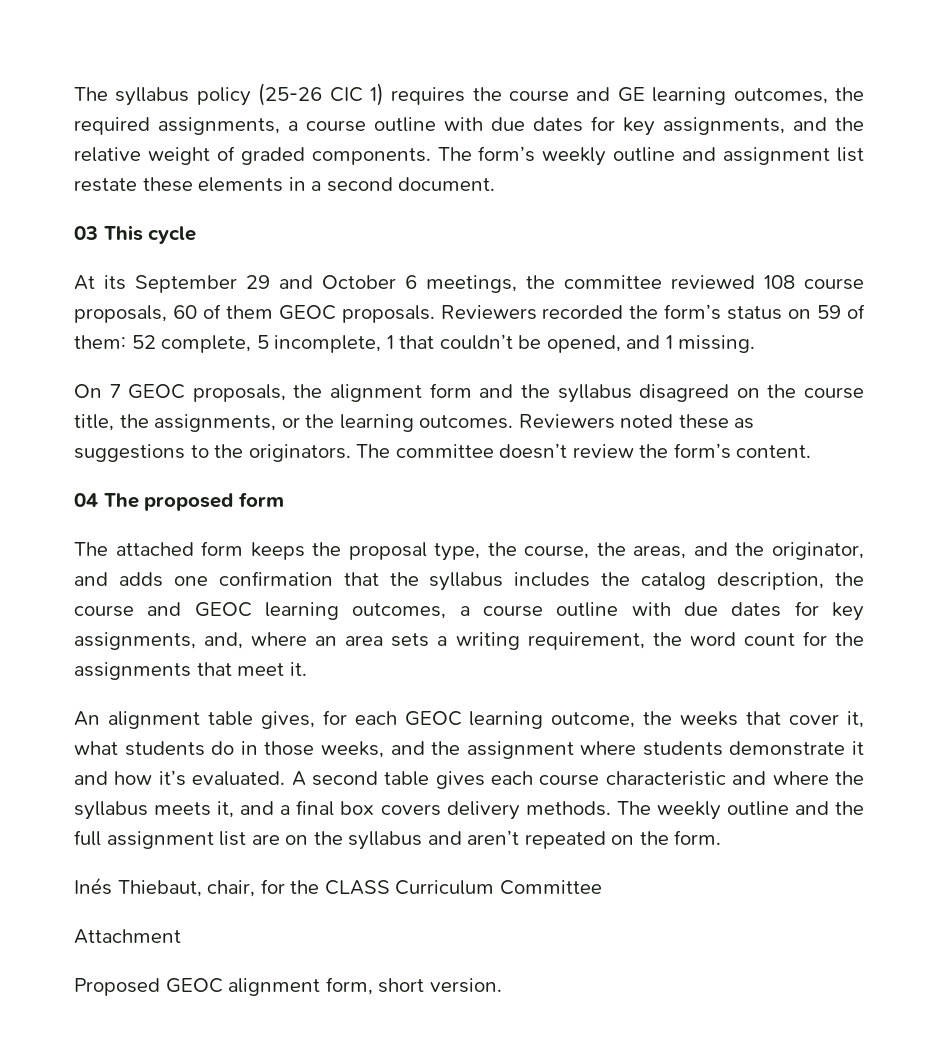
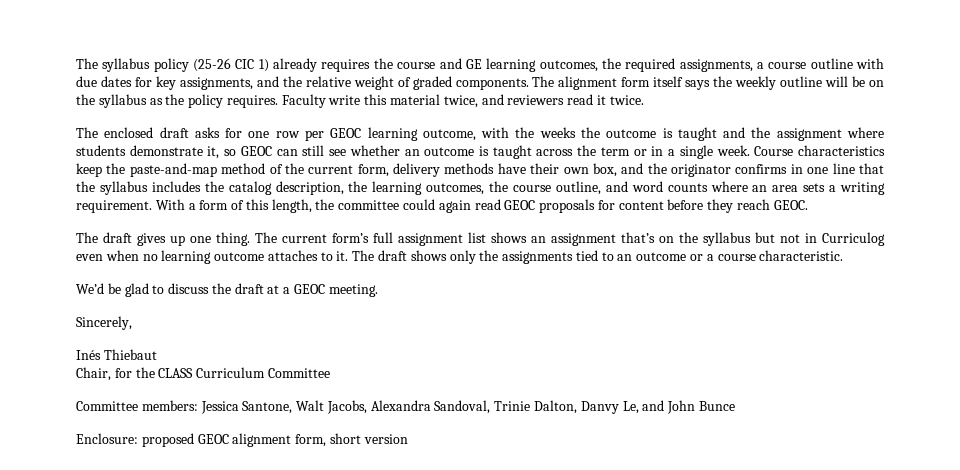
(384, 94) none -> [273,58,318,72] already
[478,146,864,166] [74,177,496,192] [74,225,197,244] [74,275,864,293] [74,304,865,323] [74,334,756,353] [74,383,865,403] [74,414,755,432] [74,443,812,462] [74,492,284,511] [74,541,865,561] [74,571,333,587] form’s weekly outline and assignment list restate these elements in a second document. // 03 This cycle // At its September 29 and October 6 meetings, the committee reviewed 108 course proposals, 60 of them GEOC proposals. Reviewers recorded the form’s status on 59 of them: 52 complete, 5 incomplete, 1 that couldn’t be opened, and 1 missing. // On 7 GEOC proposals, the alignment form and the syllabus disagreed on the course title, the assignments, or the learning outcomes. Reviewers noted these as suggestions to the originators. The committee doesn’t review the form’s content. // 04 The proposed form // The attached form keeps the proposal type, the course, the areas, and the originator, and adds one confirmation -> [558,76,885,90] [76,94,644,108] [76,127,885,141] [76,145,886,159] [76,163,855,177] alignment form itself says the weekly outline will be on the syllabus as the policy requires. Faculty write this material twice, and reviewers read it twice. // The enclosed draft asks for one row per GEOC learning outcome, with the weeks the outcome is taught and the assignment where students demonstrate it, so GEOC can still see whether an outcome is taught across the term or in a single week. Course characteristics keep the paste-and-map method of the current form, delivery methods have their own box, and the originator confirms in one line
[74,601,865,621] [74,632,244,650] course and GEOC learning outcomes, a course outline with due dates for key assignments, and, -> [372,181,708,195] learning outcomes, the course outline, and word counts
[527,631,865,650] [74,662,307,680] [74,710,864,729] [74,741,865,759] [74,770,864,789] [74,800,864,820] [74,830,722,850] requirement, the word count for the assignments that meet it. // An alignment table gives, for each GEOC learning outcome, the weeks that cover it, what students do in those weeks, and the assignment where students demonstrate it and how it’s evaluated. A second table gives each course characteristic and where the syllabus meets it, and a final box covers delivery methods. The weekly outline and the full assignment list are on the syllabus and aren’t repeated on the form. -> [76,199,808,213] [76,232,885,246] [76,250,844,264] [76,283,378,297] [76,316,132,330] requirement. With a form of this length, the committee could again read GEOC proposals for content before they reach GEOC. // The draft gives up one thing. The current form’s full assignment list shows an assignment that’s on the syllabus but not in Curriculog even when no learning outcome attaches to it. The draft shows only the assignments tied to an outcome or a course characteristic. // We’d be glad to discuss the draft at a GEOC meeting. // Sincerely,
[117,880,256,897] Thiebaut, chair, -> [103,349,157,360] [76,367,111,381] Thiebaut // Chair,
[74,929,181,944] [74,978,160,996] Attachment // Proposed -> [76,400,735,414] [76,433,194,447] Committee members: Jessica Santone, Walt Jacobs, Alexandra Sandoval, Trinie Dalton, Danvy Le, and John Bunce // Enclosure: proposed
[429,978,502,993] version. -> [363,434,408,444] version

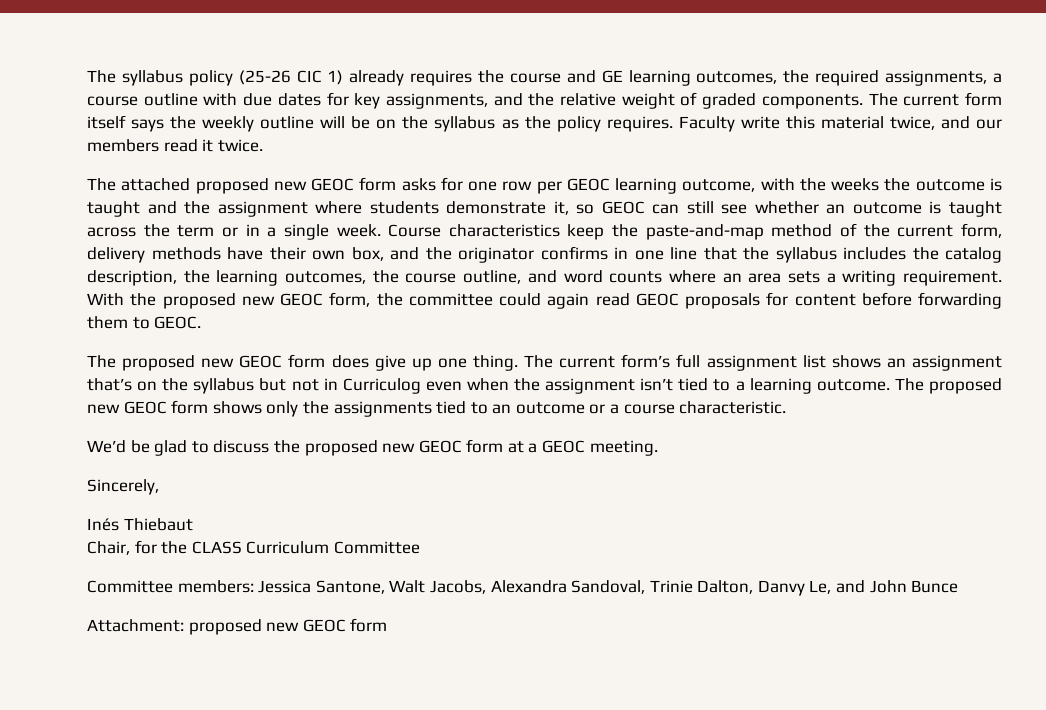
[558,76,618,90] alignment -> [903,94,960,106] current
[507,95,565,105] reviewers -> [975,119,1002,129] [87,139,159,152] our members
[104,127,189,138] enclosed draft -> [121,177,397,194] attached proposed new GEOC form
[188,199,312,213] a form of this length, -> [130,292,371,309] the proposed new GEOC form,
[707,199,771,213] they reach -> [918,292,1002,309] [87,316,150,329] forwarding them to
[103,232,166,246] draft gives -> [122,354,406,371] proposed new GEOC form does give
[142,250,408,264] no learning outcome attaches to it. The draft -> [514,378,1002,394] [87,400,209,414] the assignment isn’t tied to a learning outcome. The proposed new GEOC form
[234,283,264,294] draft -> [304,439,504,456] proposed new GEOC form
[76,433,408,447] Enclosure: proposed GEOC alignment form, short version -> [87,618,388,635] Attachment: proposed new GEOC form

